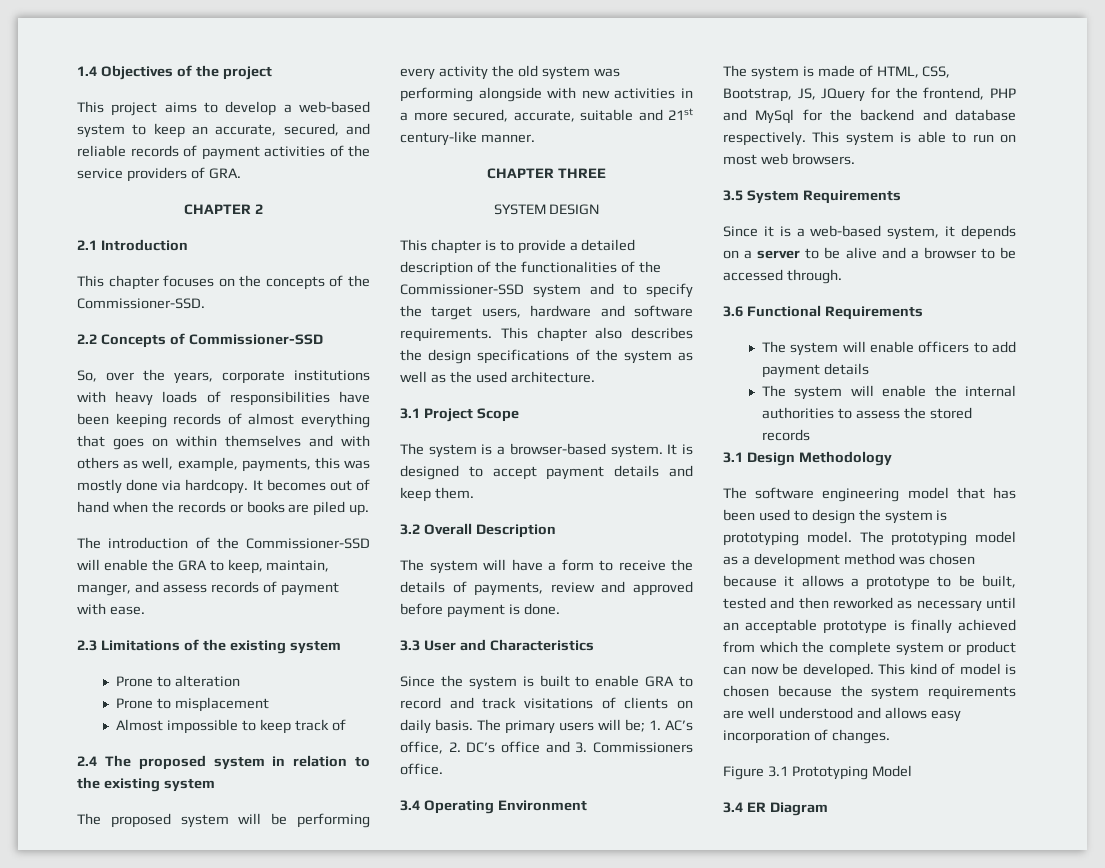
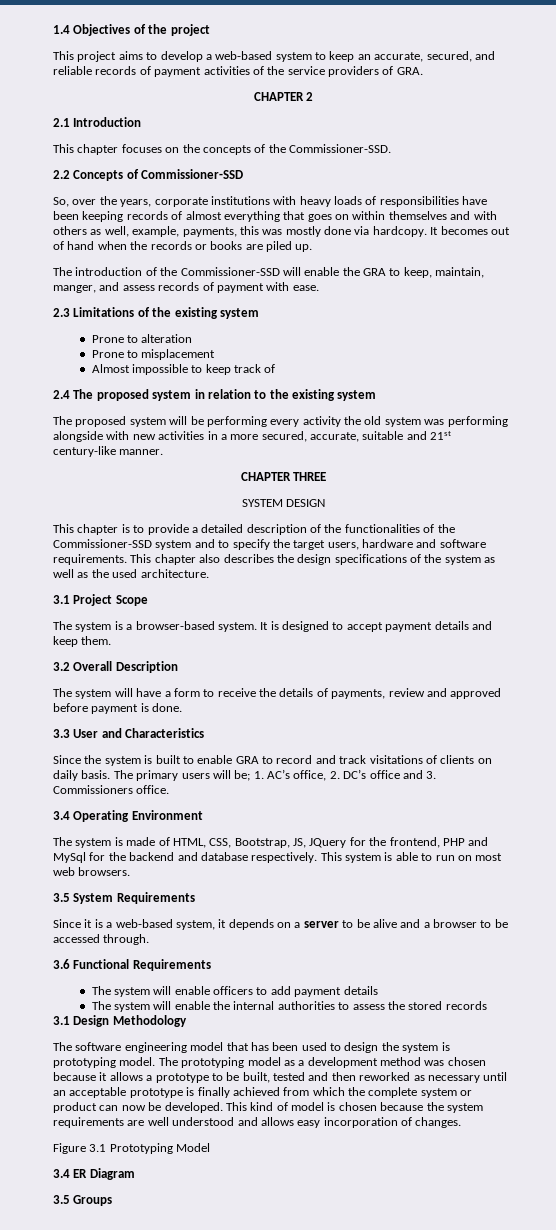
(828, 809) none -> [53,1195,113,1206] // 3.5 Groups

